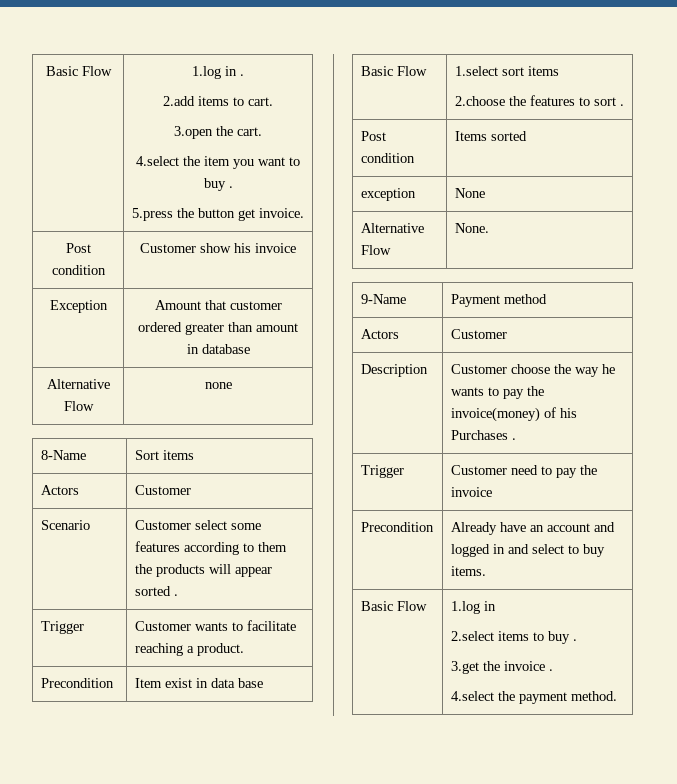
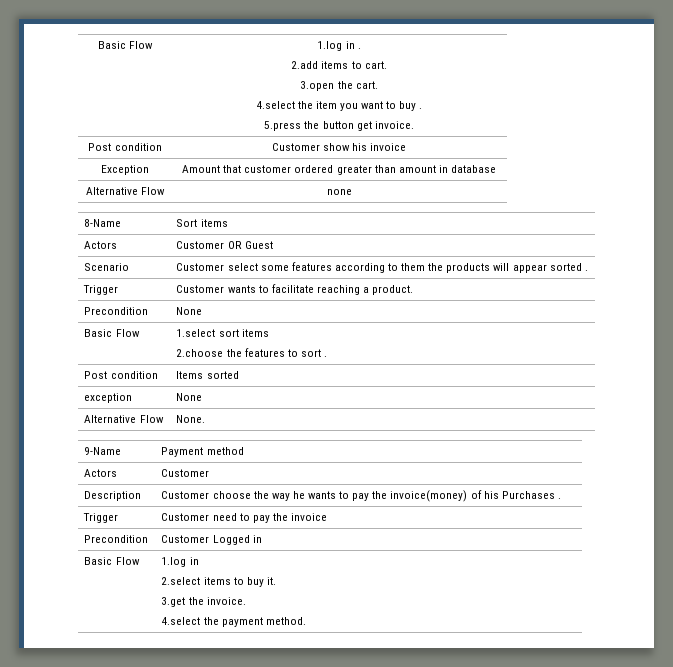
(191, 490) none -> [227,241,273,249] OR Guest
[134,678,263,688] | Item exist in data base -> [176,307,203,315] | None
[450,522,615,535] [450,544,605,557] [450,566,486,576] Already have an account and logged in and select to buy items. -> [161,535,262,545] Customer Logged in
[572,639,577,641] . -> [266,577,276,585] it.
[503,661,553,671] invoice . -> [206,597,246,605] invoice.

